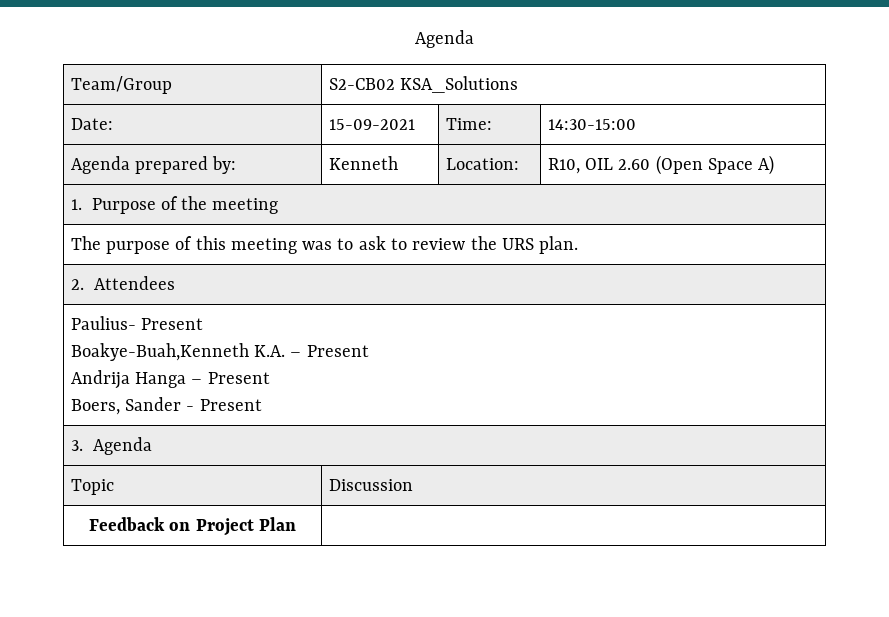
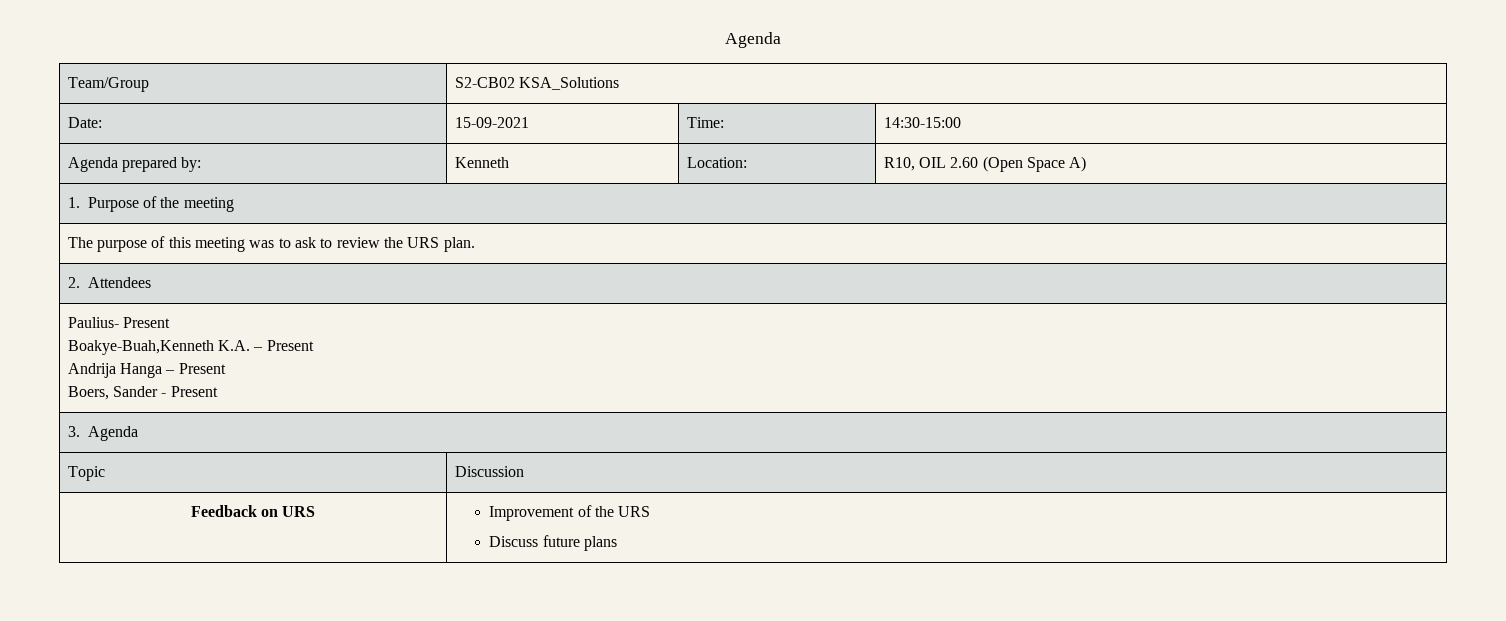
[195,517,296,536] Project Plan | -> [282,506,316,517] [489,505,651,521] [489,535,618,551] URS | Improvement of the URS // Discuss future plans

